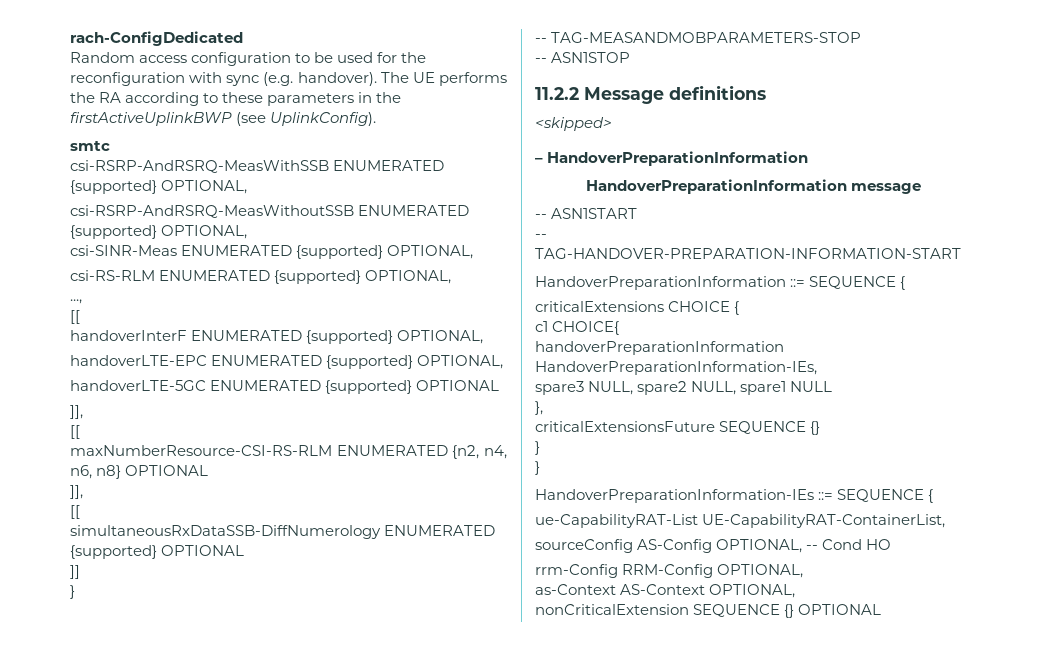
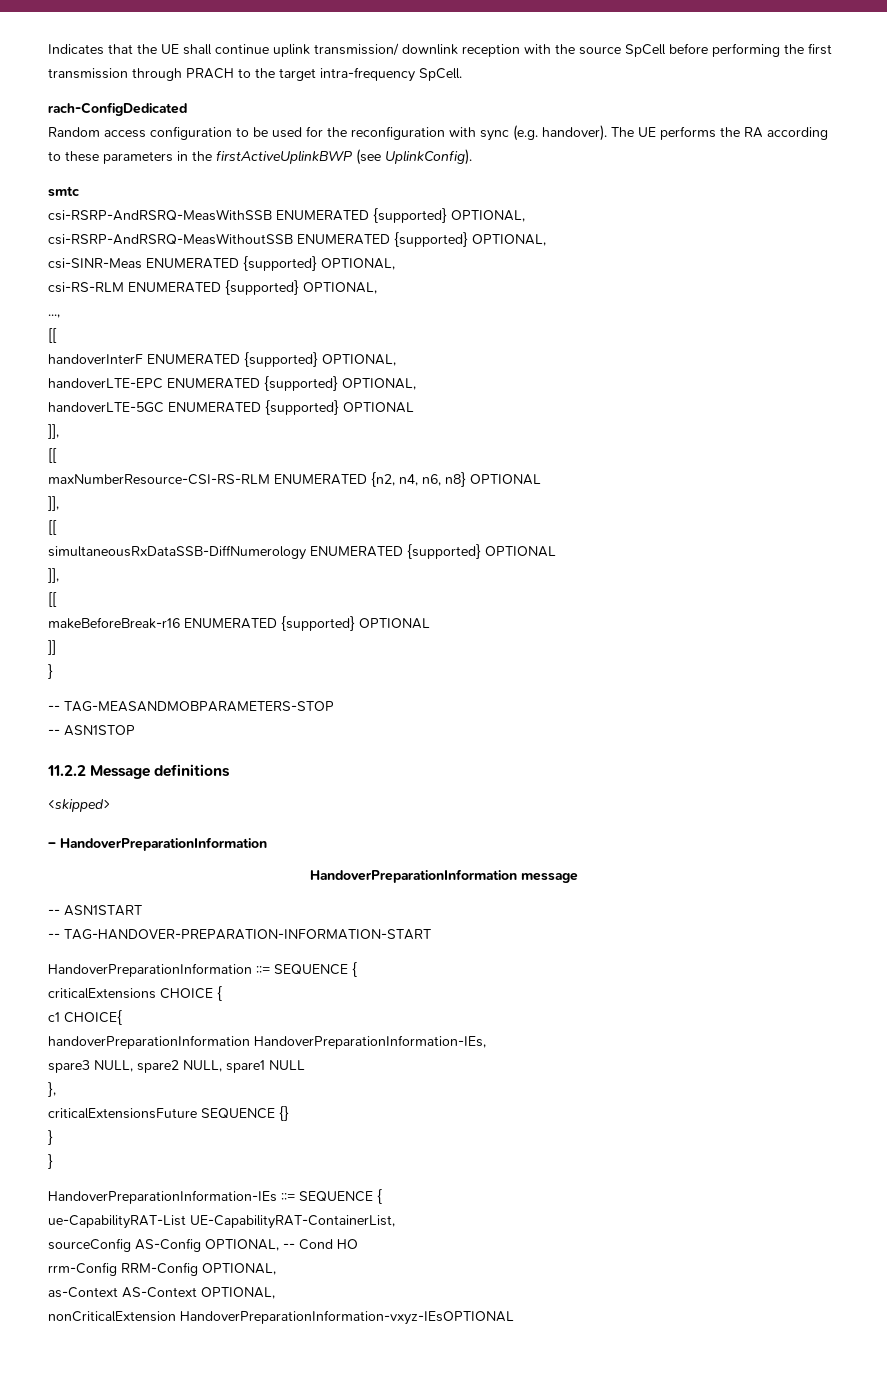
(70, 38) none -> [48,43,832,57] [48,67,462,82] Indicates that the UE shall continue uplink transmission/ downlink reception with the source SpCell before performing the first transmission through PRACH to the target intra-frequency SpCell. //
(245, 550) none -> [48,568,59,583] [48,592,57,607] [48,616,430,631] // ]], // [[ // makeBeforeBreak-r16 ENUMERATED {supported} OPTIONAL
[693,604,882,618] SEQUENCE {} OPTIONAL -> [180,1310,514,1325] HandoverPreparationInformation-vxyz-IEsOPTIONAL

